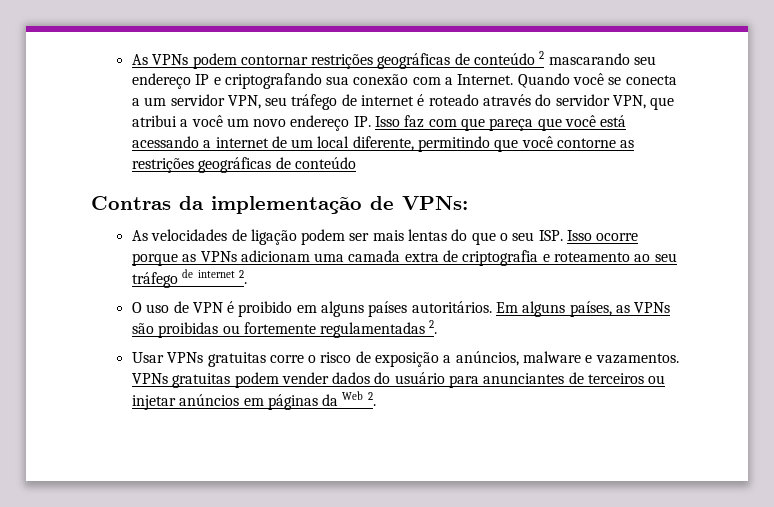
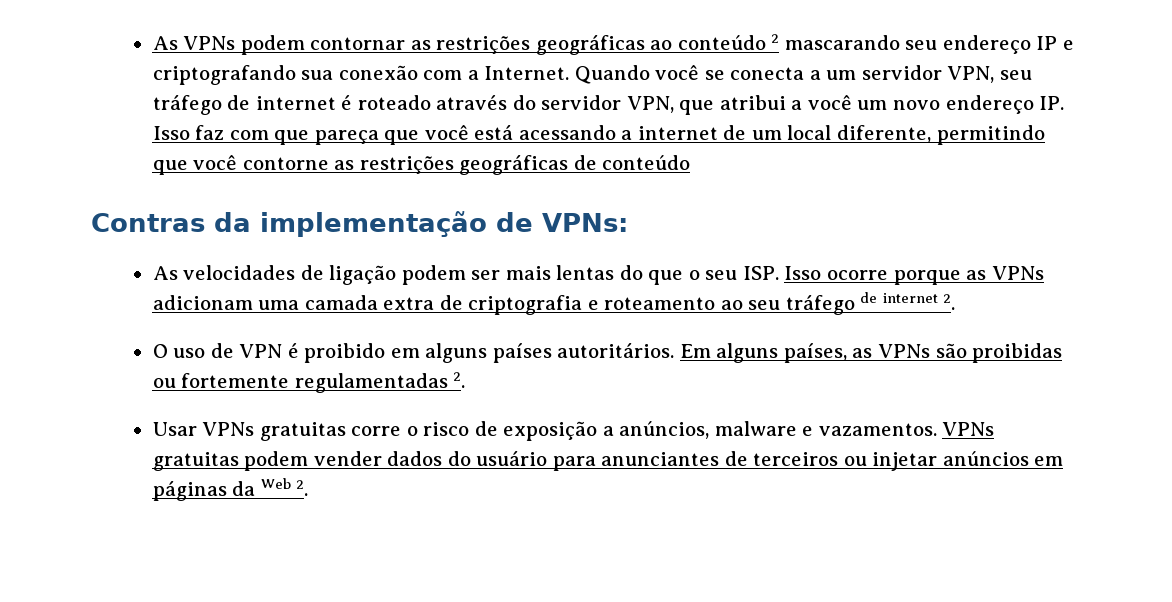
[311,53,470,69] restrições geográficas de -> [410,35,673,55] as restrições geográficas ao

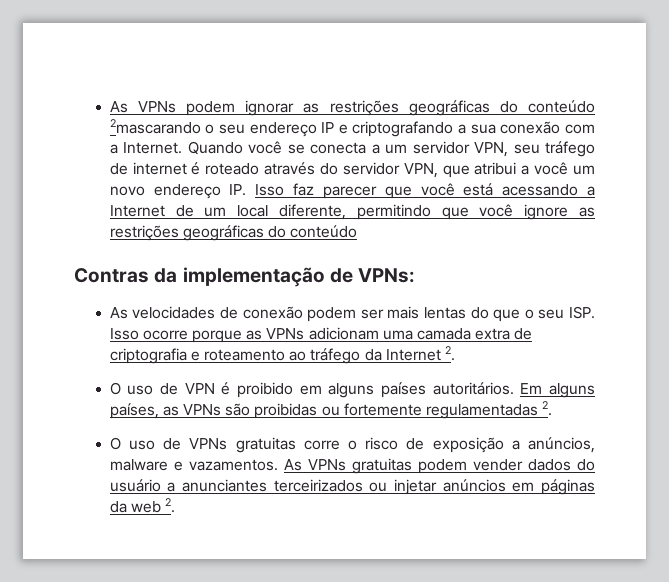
[310,34,900,55] contornar as restrições geográficas ao conteúdo 2 mascarando -> [245,100,595,116] [109,119,215,134] ignorar as restrições geográficas do conteúdo 2mascarando o
(296, 75) none -> [458,124,467,134] a
[229,130,379,145] com que pareça -> [322,186,377,199] parecer
[637,126,718,140] internet -> [109,205,165,217] Internet
[242,155,597,175] contorne as restrições geográficas de -> [524,204,595,220] [109,225,287,241] ignore as restrições geográficas do
[329,265,397,285] ligação -> [242,306,303,319] conexão
[748,292,938,315] seu tráfego de internet -> [310,348,441,364] tráfego da Internet
[152,422,197,436] Usar -> [109,437,182,450] O uso de
(937, 429) none -> [283,459,302,471] As
[552,451,839,471] para anunciantes de terceiros -> [167,479,363,492] a anunciantes terceirizados
[260,478,291,489] Web -> [130,501,161,513] web

